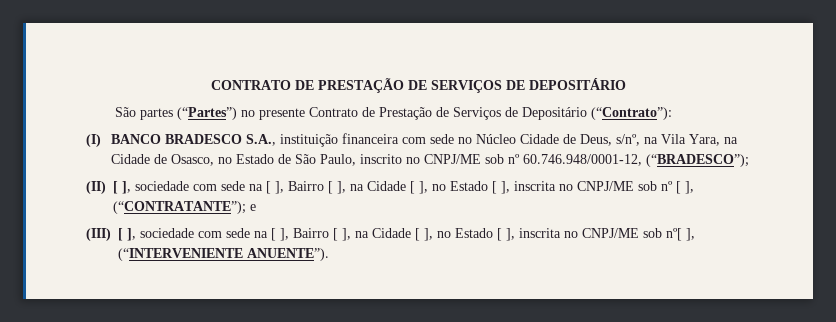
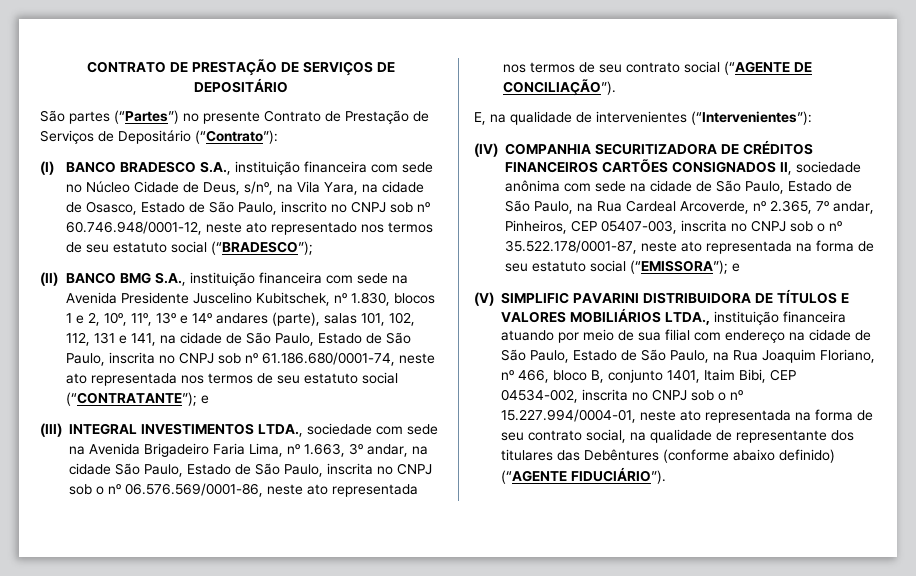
[111,154,151,164] Cidade -> [382,181,425,193] cidade
[218,157,233,164] no -> (138, 208) none
[424,154,482,164] CNPJ/ME -> [351,201,387,213] CNPJ
[646,154,750,167] [86,181,694,194] [113,201,256,214] [86,228,695,241] [118,248,329,261] (“BRADESCO”); // (II) [ ], sociedade com sede na [ ], Bairro [ ], na Cidade [ ], no Estado [ ], inscrita no CNPJ/ME sob nº [ ], (“CONTRATANTE”); e // (III) [ ], sociedade com sede na [ ], Bairro [ ], na Cidade [ ], no Estado [ ], inscrita no CNPJ/ME sob nº[ ], (“INTERVENIENTE ANUENTE”). -> [206,222,434,235] [66,241,314,255] [40,272,409,286] [66,292,436,306] [66,312,416,326] [66,332,412,346] [66,352,436,366] [66,372,399,386] [66,392,210,406] [40,423,438,437] [69,443,428,457] [69,463,432,477] [69,483,418,497] [503,61,812,75] [503,79,616,96] [474,111,812,125] [474,140,813,157] [505,159,861,175] [505,180,852,194] [505,200,874,214] [505,220,842,234] [505,240,874,254] [505,260,740,274] [474,289,849,306] [501,308,846,325] [501,329,871,343] [501,349,875,363] [501,369,796,383] [501,389,743,403] [501,409,873,423] [501,429,854,443] [501,449,835,463] [501,467,666,484] neste ato representado nos termos de seu estatuto social (“BRADESCO”); // (II) BANCO BMG S.A., instituição financeira com sede na Avenida Presidente Juscelino Kubitschek, nº 1.830, blocos 1 e 2, 10º, 11º, 13º e 14º andares (parte), salas 101, 102, 112, 131 e 141, na cidade de São Paulo, Estado de São Paulo, inscrita no CNPJ sob nº 61.186.680/0001-74, neste ato representada nos termos de seu estatuto social (“CONTRATANTE”); e // (III) INTEGRAL INVESTIMENTOS LTDA., sociedade com sede na Avenida Brigadeiro Faria Lima, nº 1.663, 3º andar, na cidade São Paulo, Estado de São Paulo, inscrita no CNPJ sob o nº 06.576.569/0001-86, neste ato representada nos termos de seu contrato social (“AGENTE DE CONCILIAÇÃO”). // E, na qualidade de intervenientes (“Intervenientes”): // (IV) COMPANHIA SECURITIZADORA DE CRÉDITOS FINANCEIROS CARTÕES CONSIGNADOS II, sociedade anônima com sede na cidade de São Paulo, Estado de São Paulo, na Rua Cardeal Arcoverde, nº 2.365, 7º andar, Pinheiros, CEP 05407-003, inscrita no CNPJ sob o nº 35.522.178/0001-87, neste ato representada na forma de seu estatuto social (“EMISSORA”); e // (V) SIMPLIFIC PAVARINI DISTRIBUIDORA DE TÍTULOS E VALORES MOBILIÁRIOS LTDA., instituição financeira atuando por meio de sua filial com endereço na cidade de São Paulo, Estado de São Paulo, na Rua Joaquim Floriano, nº 466, bloco B, conjunto 1401, Itaim Bibi, CEP 04534-002, inscrita no CNPJ sob o nº 15.227.994/0004-01, neste ato representada na forma de seu contrato social, na qualidade de representante dos titulares das Debêntures (conforme abaixo definido) (“AGENTE FIDUCIÁRIO”).

